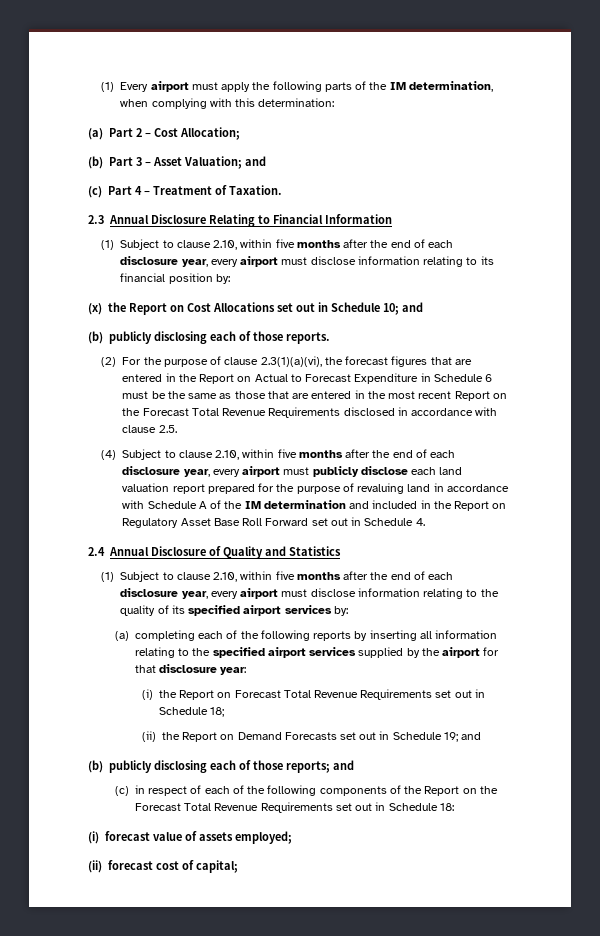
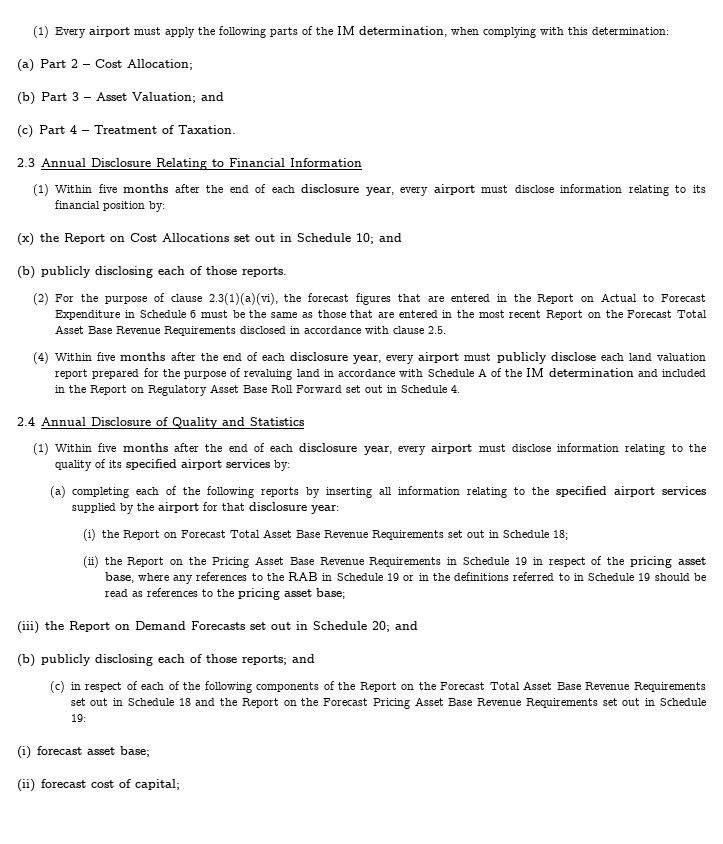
[120,239,273,250] Subject to clause 2.10, within -> [55,185,93,193] Within
(219, 412) none -> [55,325,113,334] Asset Base
[122,449,275,460] Subject to clause 2.10, within -> [55,353,93,361] Within
[120,571,273,582] Subject to clause 2.10, within -> [55,444,93,452] Within
(311, 694) none -> [262,529,320,538] Asset Base
(235, 737) none -> [189,556,706,568] [104,572,707,584] [104,588,345,600] [17,621,130,634] the Pricing Asset Base Revenue Requirements in Schedule 19 in respect of the pricing asset base, where any references to the RAB in Schedule 19 or in the definitions referred to in Schedule 19 should be read as references to the pricing asset base; // (iii) the Report on
[443,732,458,742] 19; -> [371,621,390,632] 20;
[214,802,454,813] [88,831,292,844] Revenue Requirements set out in Schedule 18: // (i) forecast value of assets employed; -> [523,681,707,692] [70,697,707,709] [70,714,86,722] [17,746,150,759] Asset Base Revenue Requirements set out in Schedule 18 and the Report on the Forecast Pricing Asset Base Revenue Requirements set out in Schedule 19: // (i) forecast asset base;

